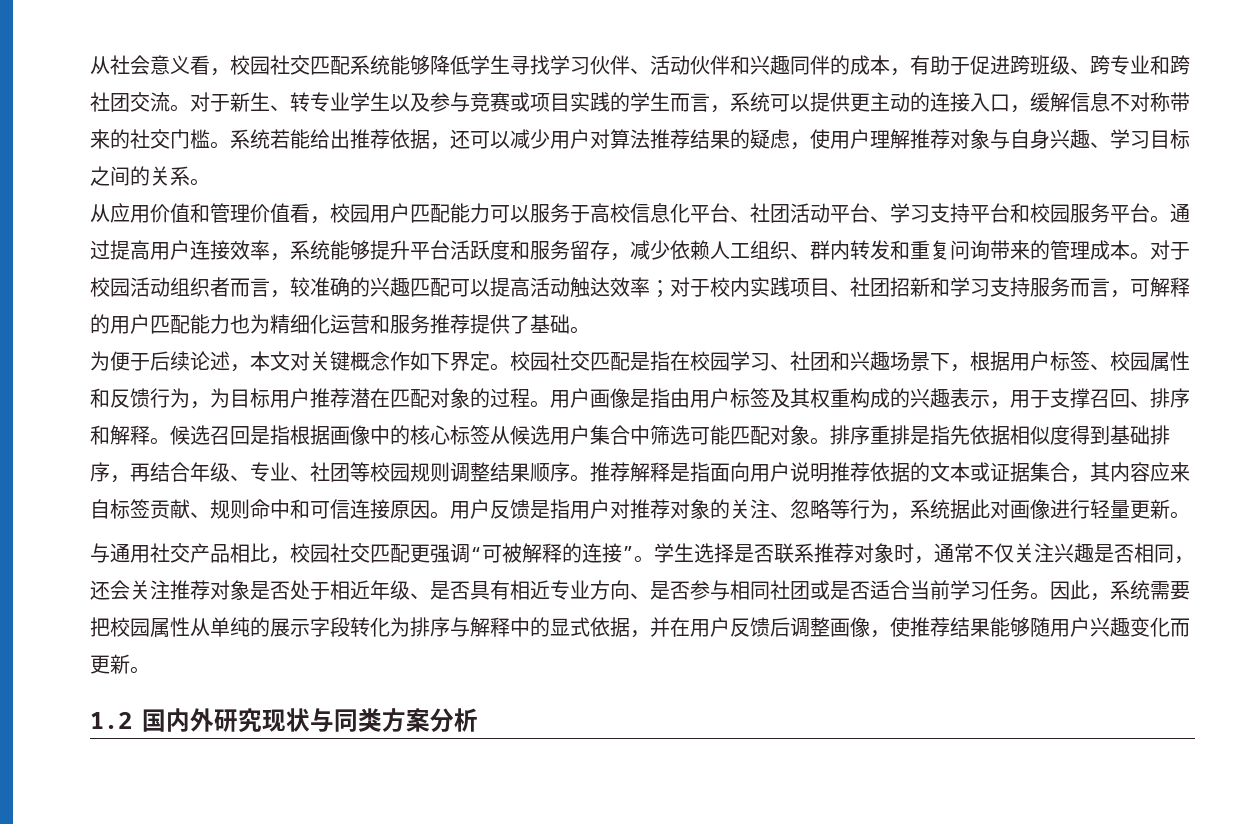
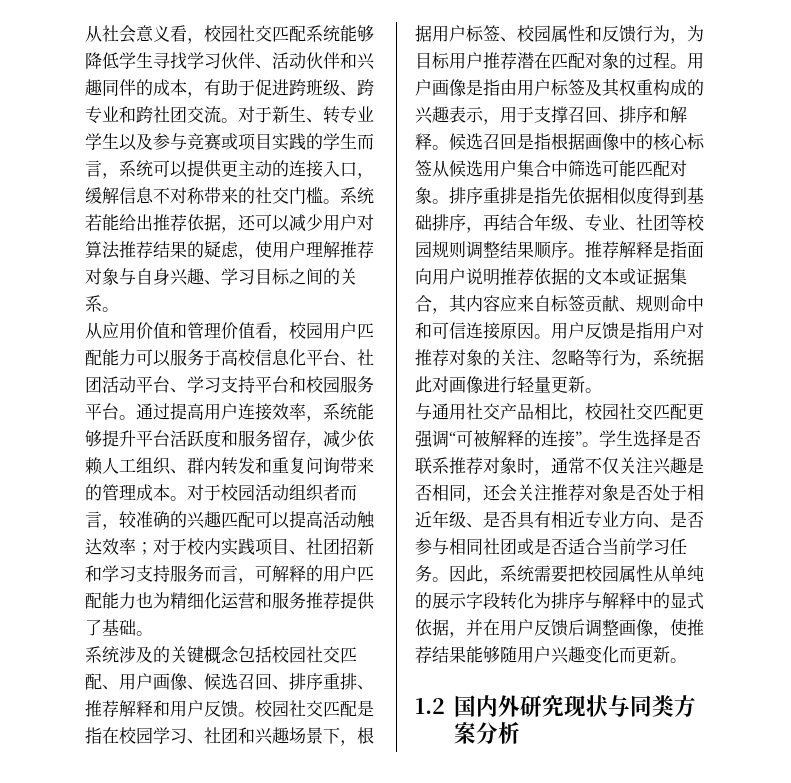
[90,351,490,372] 为便于后续论述，本文对关键概念作如下界定 -> [85,646,357,664] [85,673,374,691] [85,700,238,718] 系统涉及的关键概念包括校园社交匹配、用户画像、候选召回、排序重排、推荐解释和用户反馈

